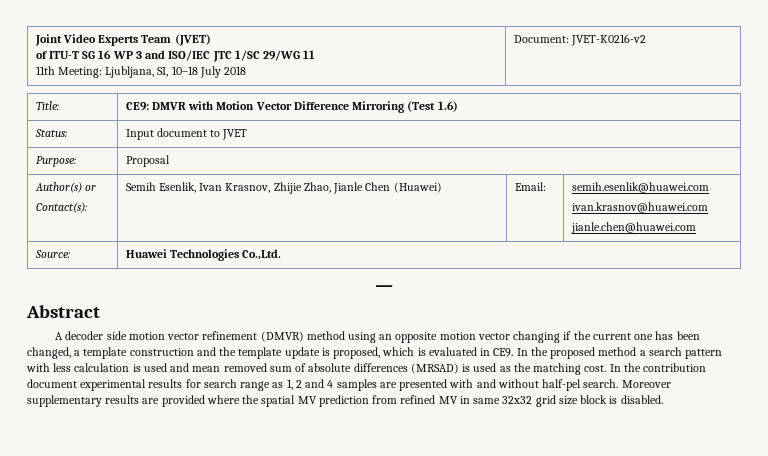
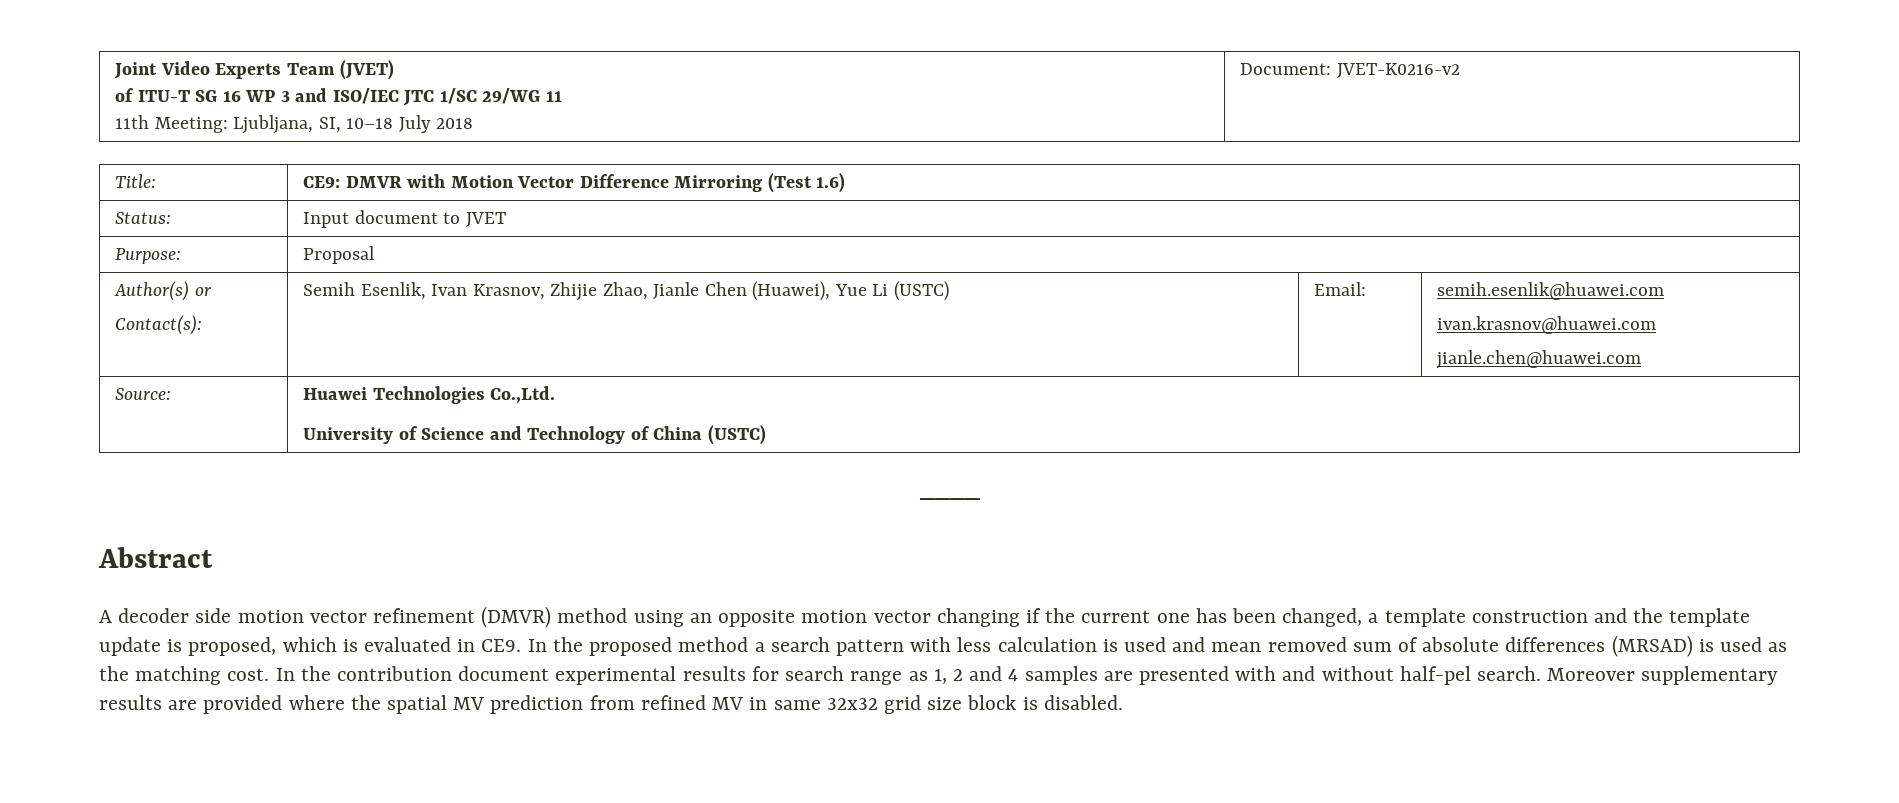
[393,182,442,193] (Huawei) -> [752,281,949,301] (Huawei), Yue Li (USTC)
(282, 254) none -> [303,425,766,445] // University of Science and Technology of China (USTC)

